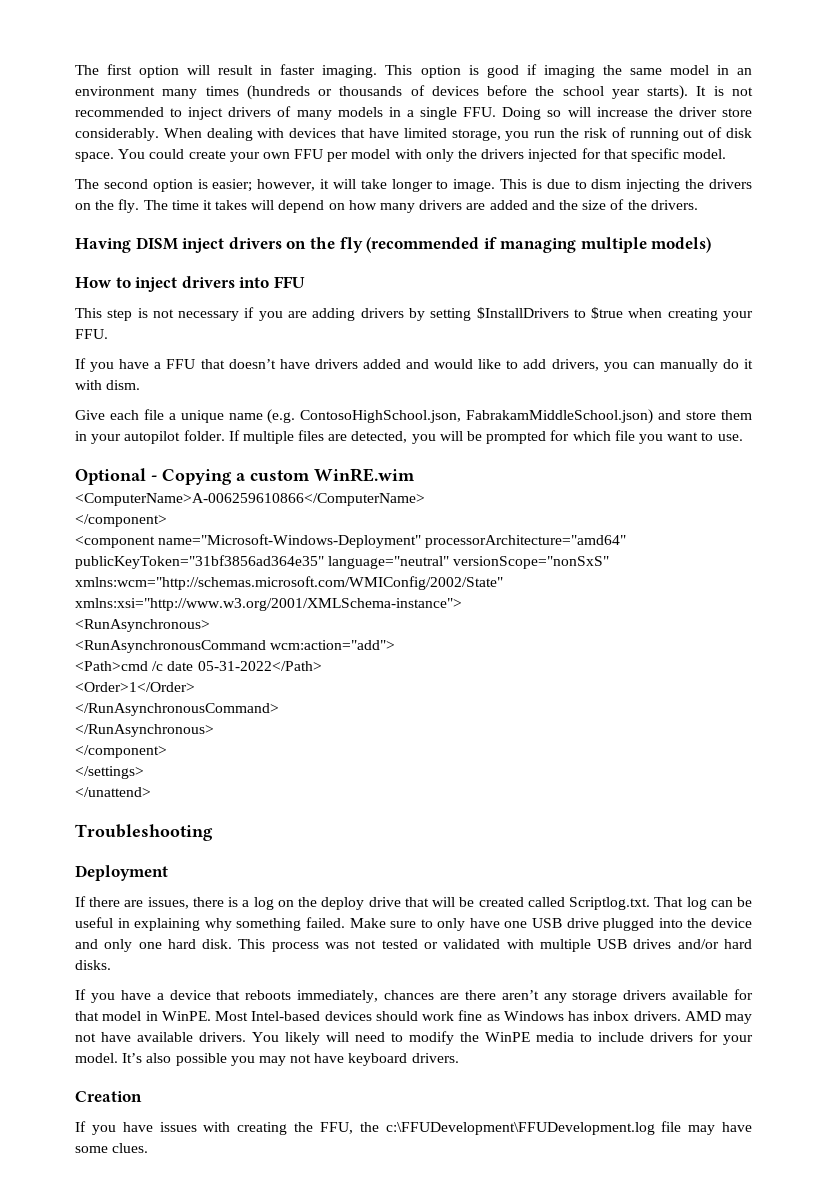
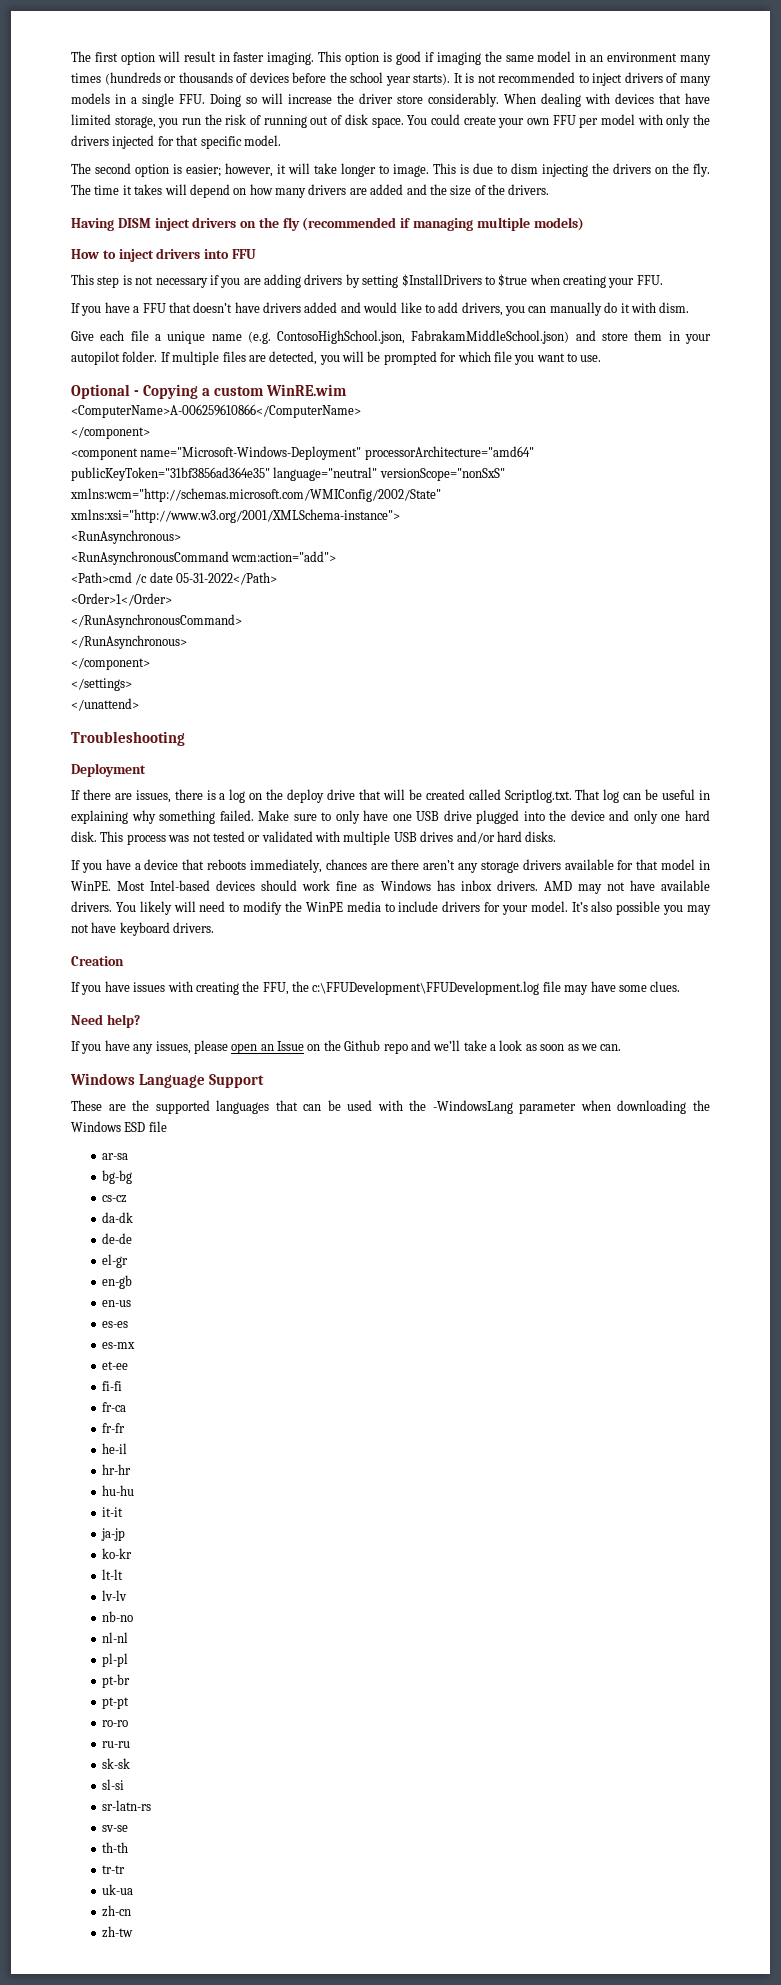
(149, 1148) none -> [71,1014,140,1028] [71,1040,622,1054] [70,1073,264,1088] [71,1100,711,1114] [71,1121,167,1132] [101,1153,128,1160] [101,1170,132,1184] [101,1195,127,1203] [101,1212,133,1223] [101,1233,132,1244] [101,1254,128,1268] [101,1275,132,1289] [101,1300,131,1307] [101,1321,128,1328] [101,1342,135,1349] [101,1361,128,1370] [101,1381,122,1391] [101,1402,126,1412] [101,1423,125,1433] [101,1443,127,1454] [101,1464,131,1475] [101,1485,134,1496] [101,1507,123,1517] [100,1528,125,1541] [101,1548,132,1559] [101,1569,123,1580] [101,1590,127,1601] [101,1611,133,1622] [101,1632,128,1643] [101,1653,128,1667] [101,1674,130,1688] [101,1697,129,1709] [101,1720,128,1727] [101,1741,130,1748] [101,1758,130,1769] [101,1779,124,1790] [101,1800,151,1811] [101,1825,128,1832] [101,1842,128,1853] [101,1865,125,1874] [101,1884,133,1895] [101,1905,131,1917] [101,1926,133,1938] // Need help? // If you have any issues, please open an Issue on the Github repo and we’ll take a look as soon as we can. // Windows Language Support // These are the supported languages that can be used with the -WindowsLang parameter when downloading the Windows ESD file // ar-sa // bg-bg // cs-cz // da-dk // de-de // el-gr // en-gb // en-us // es-es // es-mx // et-ee // fi-fi // fr-ca // fr-fr // he-il // hr-hr // hu-hu // it-it // ja-jp // ko-kr // lt-lt // lv-lv // nb-no // nl-nl // pl-pl // pt-br // pt-pt // ro-ro // ru-ru // sk-sk // sl-si // sr-latn-rs // sv-se // th-th // tr-tr // uk-ua // zh-cn // zh-tw

